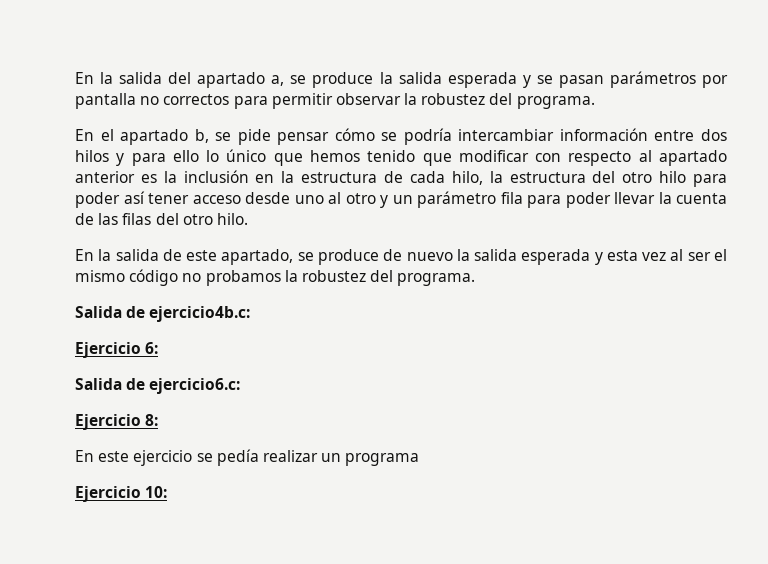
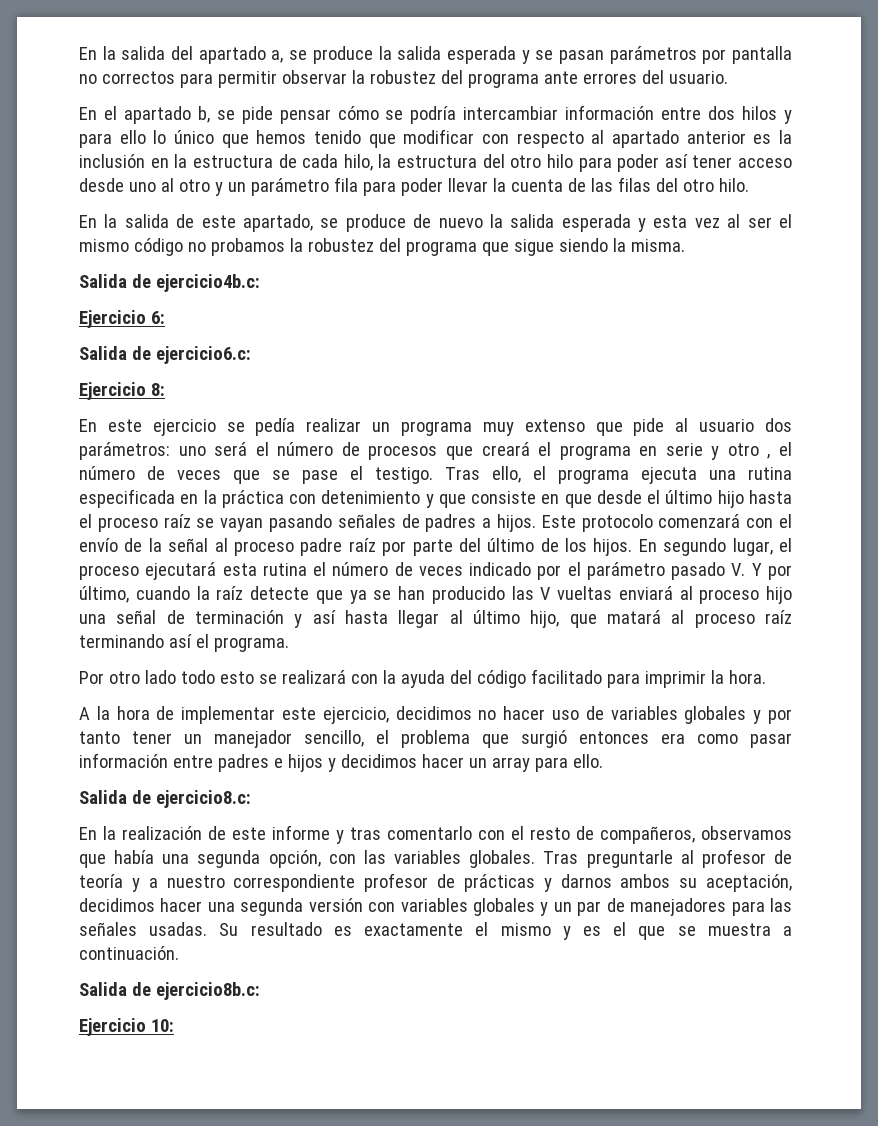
[516,96,595,109] programa. -> [467,70,728,88] programa ante errores del usuario.
[397,273,476,286] programa. -> [405,238,685,256] programa que sigue siendo la misma.
(420, 459) none -> [482,418,793,436] [79,442,792,460] [79,466,792,484] [79,489,792,508] [79,514,792,532] [79,538,793,556] [79,562,792,580] [79,586,792,604] [79,610,793,628] [79,634,289,652] [79,669,766,688] [79,706,792,724] [79,730,792,748] [79,753,603,772] [79,790,251,808] [79,825,792,844] [79,849,792,868] [79,873,792,892] [79,898,793,916] [79,922,792,940] [79,946,179,960] [79,982,260,1000] muy extenso que pide al usuario dos parámetros: uno será el número de procesos que creará el programa en serie y otro , el número de veces que se pase el testigo. Tras ello, el programa ejecuta una rutina especificada en la práctica con detenimiento y que consiste en que desde el último hijo hasta el proceso raíz se vayan pasando señales de padres a hijos. Este protocolo comenzará con el envío de la señal al proceso padre raíz por parte del último de los hijos. En segundo lugar, el proceso ejecutará esta rutina el número de veces indicado por el parámetro pasado V. Y por último, cuando la raíz detecte que ya se han producido las V vueltas enviará al proceso hijo una señal de terminación y así hasta llegar al último hijo, que matará al proceso raíz terminando así el programa. // Por otro lado todo esto se realizará con la ayuda del código facilitado para imprimir la hora. // A la hora de implementar este ejercicio, decidimos no hacer uso de variables globales y por tanto tener un manejador sencillo, el problema que surgió entonces era como pasar información entre padres e hijos y decidimos hacer un array para ello. // Salida de ejercicio8.c: // En la realización de este informe y tras comentarlo con el resto de compañeros, observamos que había una segunda opción, con las variables globales. Tras preguntarle al profesor de teoría y a nuestro correspondiente profesor de prácticas y darnos ambos su aceptación, decidimos hacer una segunda versión con variables globales y un par de manejadores para las señales usadas. Su resultado es exactamente el mismo y es el que se muestra a continuación. // Salida de ejercicio8b.c:

